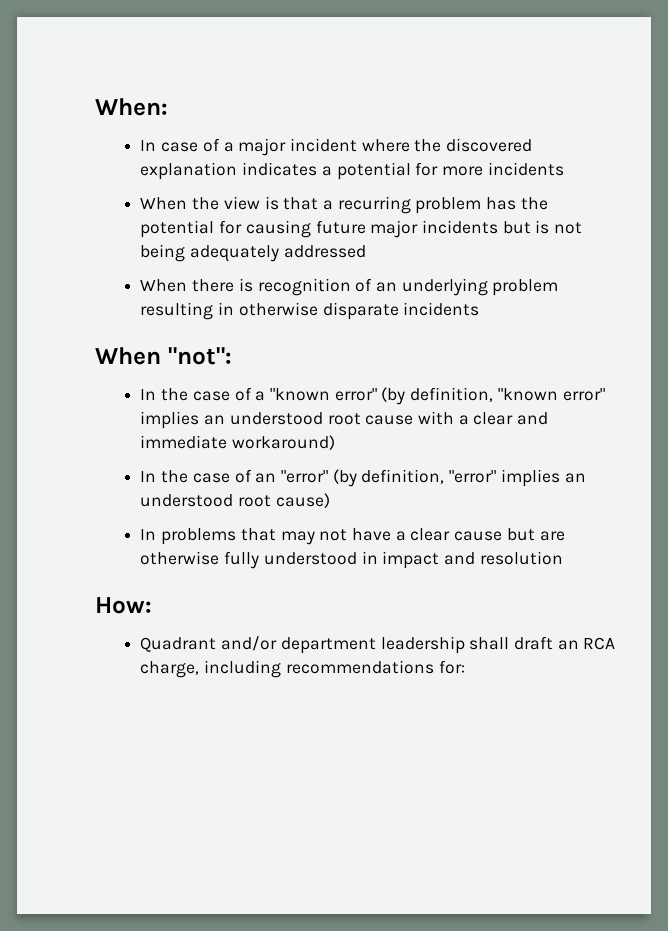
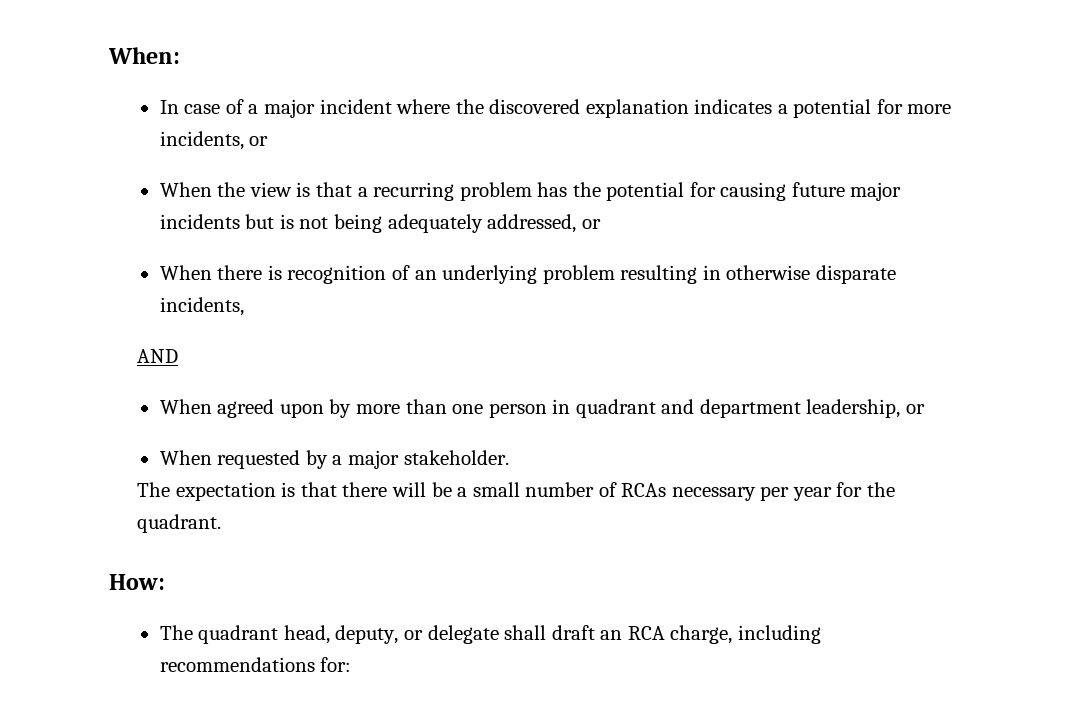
[487,162,564,176] incidents -> [159,131,269,150] incidents, or
[283,245,366,258] addressed -> [487,214,601,233] addressed, or
[403,302,480,316] [95,347,232,365] [140,387,605,405] [140,411,549,429] [140,435,336,450] [140,469,586,487] [140,493,330,508] [140,528,565,545] [140,551,563,569] [95,597,152,614] [140,636,465,654] incidents // When "not": // In the case of a "known error" (by definition, "known error" implies an understood root cause with a clear and immediate workaround) // In the case of an "error" (by definition, "error" implies an understood root cause) // In problems that may not have a clear cause but are otherwise fully understood in impact and resolution // How: // Quadrant and/or department leadership -> [159,297,244,316] [137,349,179,363] [159,399,925,418] [159,450,509,469] [137,482,895,501] [137,514,222,533] [109,574,165,590] [159,625,499,644] incidents, // AND // When agreed upon by more than one person in quadrant and department leadership, or // When requested by a major stakeholder. // The expectation is that there will be a small number of RCAs necessary per year for the quadrant. // How: // The quadrant head, deputy, or delegate

